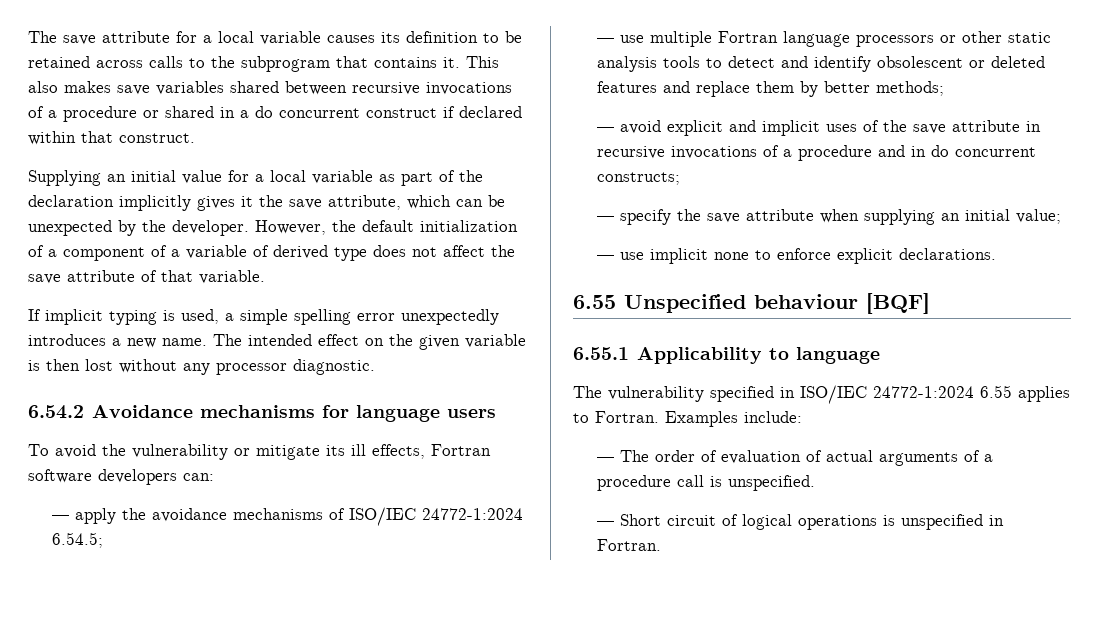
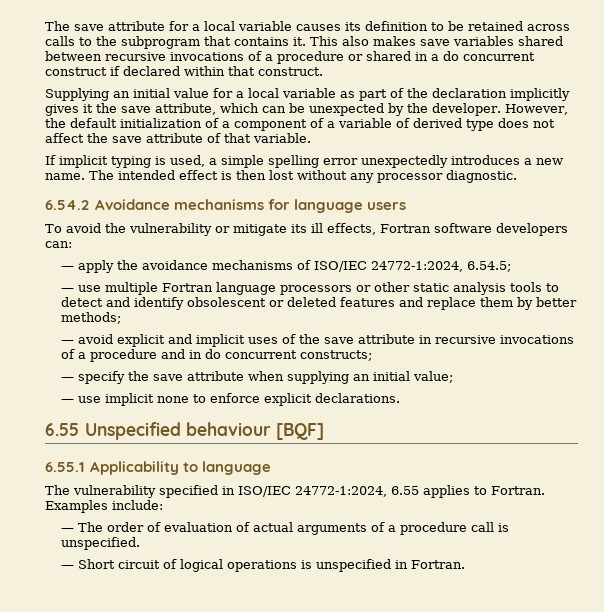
[365,334,526,350] on the given variable -> (218, 175) none
[422,508,524,520] 24772-1:2024 -> [370,261,463,272] 24772-1:2024,
[873,386,974,398] 24772-1:2024 -> [295,486,387,497] 24772-1:2024,

